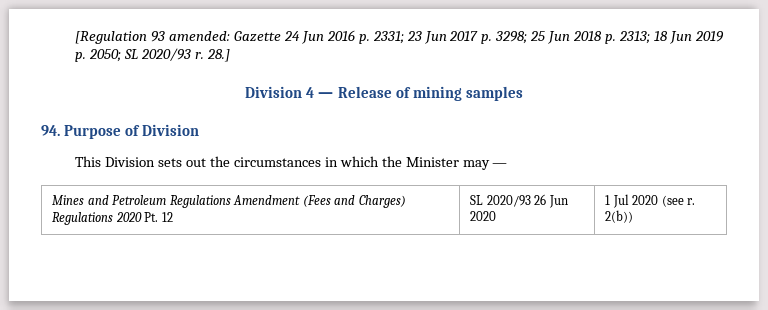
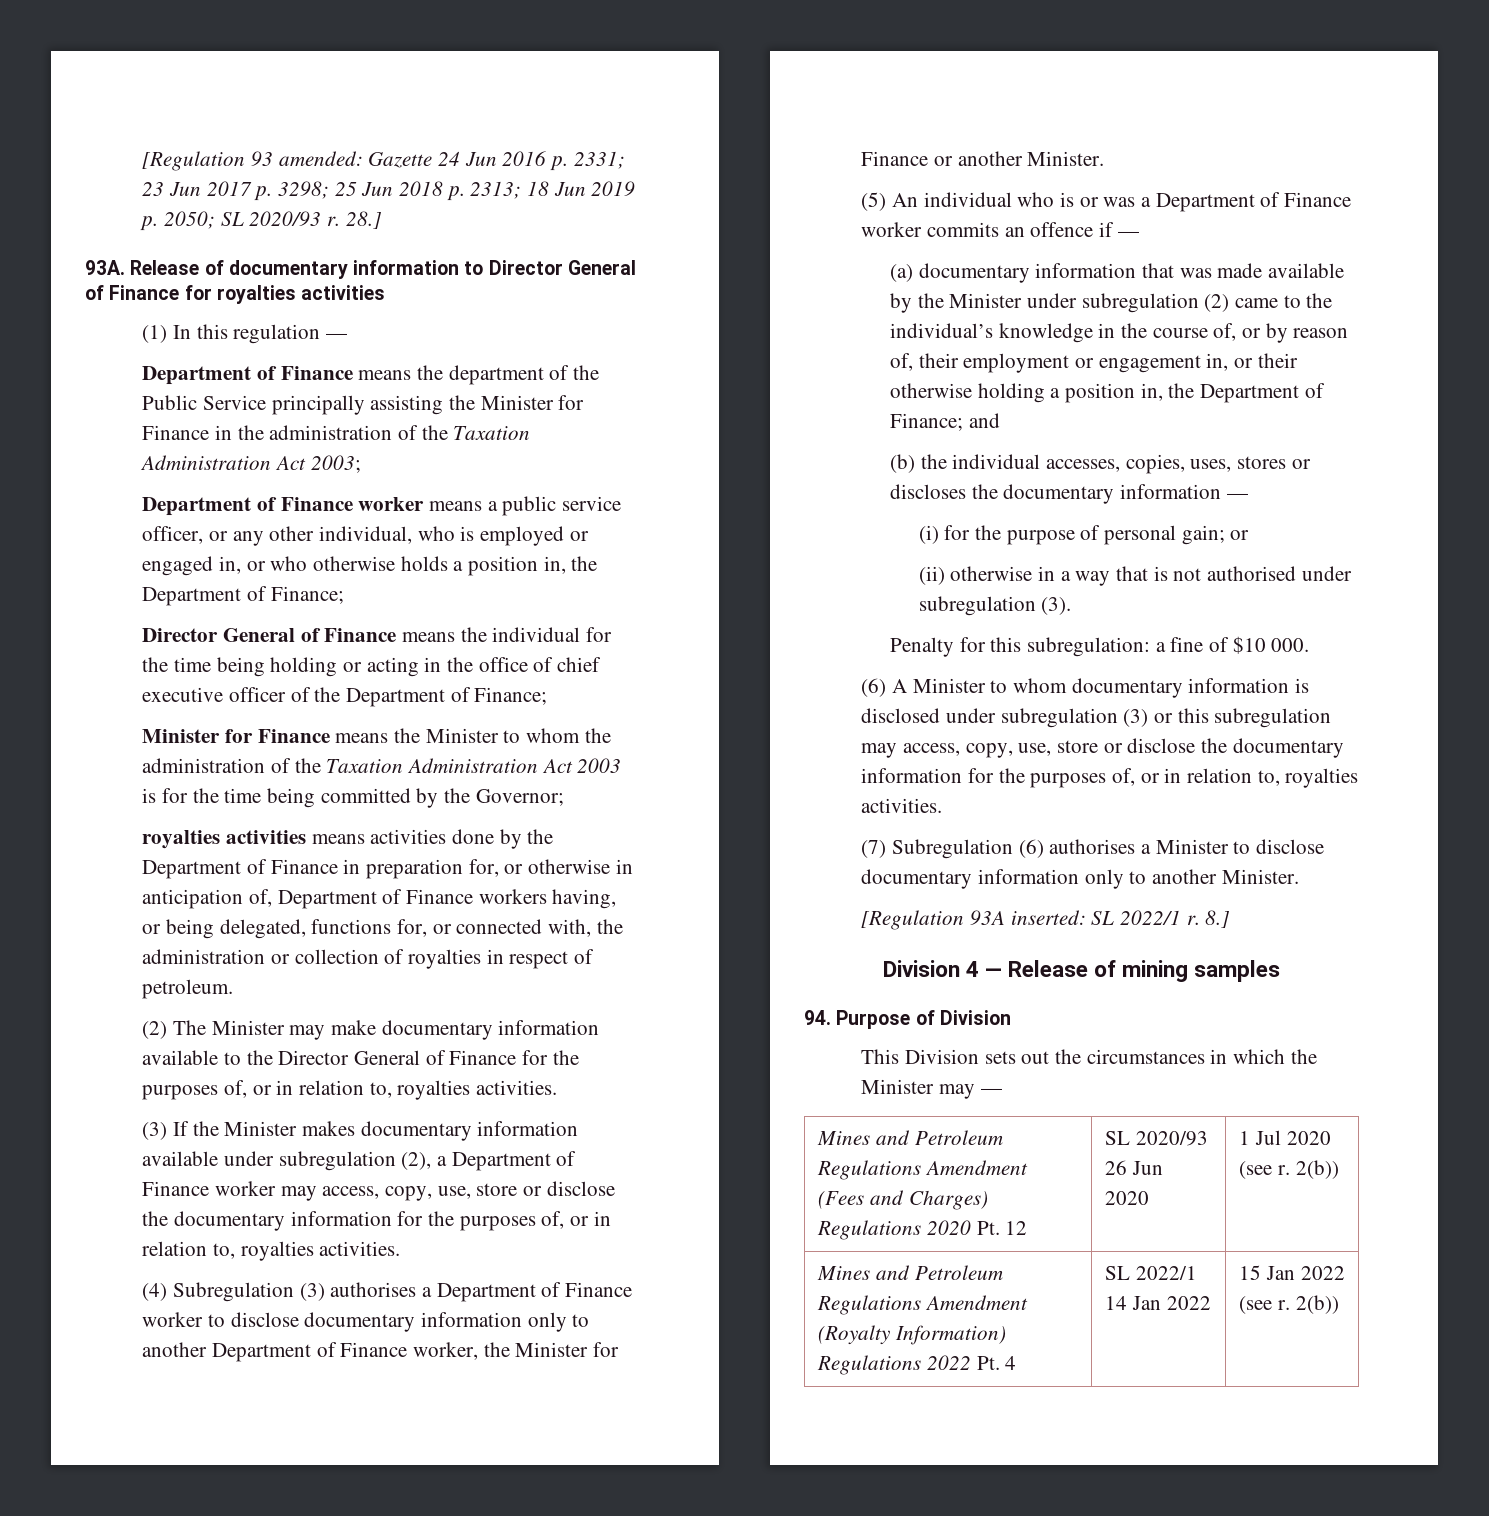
(230, 55) none -> [85,260,636,279] [85,285,386,304] [142,324,347,344] [142,365,600,385] [142,395,585,415] [142,425,531,440] [140,455,361,473] [142,496,622,516] [142,526,589,546] [142,556,598,576] [142,586,344,606] [142,627,613,642] [142,657,602,677] [142,687,548,707] [142,728,611,743] [142,758,622,773] [142,788,564,808] [142,829,554,849] [142,859,633,879] [142,889,617,909] [142,919,623,939] [142,949,595,969] [142,979,234,999] [142,1020,600,1040] [142,1050,579,1065] [142,1080,558,1100] [142,1121,579,1141] [142,1151,577,1171] [142,1181,615,1201] [142,1211,611,1231] [142,1241,401,1261] [142,1282,633,1302] [142,1312,590,1332] [142,1342,620,1362] [861,151,1105,166] [861,192,1352,212] [861,222,1139,237] [889,263,1344,283] [889,293,1333,313] [889,323,1349,343] [889,353,1298,373] [889,383,1325,403] [889,413,1000,431] [889,454,1311,474] [889,484,1248,504] [918,525,1250,545] [918,566,1352,586] [918,596,1072,616] [889,636,1310,657] [861,678,1310,698] [861,708,1332,728] [861,738,1344,758] [861,768,1359,788] [861,798,943,813] [861,839,1325,859] [861,869,1299,889] [861,910,1231,930] // 93A. Release of documentary information to Director General of Finance for royalties activities // (1) In this regulation — // Department of Finance means the department of the Public Service principally assisting the Minister for Finance in the administration of the Taxation Administration Act 2003; // Department of Finance worker means a public service officer, or any other individual, who is employed or engaged in, or who otherwise holds a position in, the Department of Finance; // Director General of Finance means the individual for the time being holding or acting in the office of chief executive officer of the Department of Finance; // Minister for Finance means the Minister to whom the administration of the Taxation Administration Act 2003 is for the time being committed by the Governor; // royalties activities means activities done by the Department of Finance in preparation for, or otherwise in anticipation of, Department of Finance workers having, or being delegated, functions for, or connected with, the administration or collection of royalties in respect of petroleum. // (2) The Minister may make documentary information available to the Director General of Finance for the purposes of, or in relation to, royalties activities. // (3) If the Minister makes documentary information available under subregulation (2), a Department of Finance worker may access, copy, use, store or disclose the documentary information for the purposes of, or in relation to, royalties activities. // (4) Subregulation (3) authorises a Department of Finance worker to disclose documentary information only to another Department of Finance worker, the Minister for Finance or another Minister. // (5) An individual who is or was a Department of Finance worker commits an offence if — // (a) documentary information that was made available by the Minister under subregulation (2) came to the individual’s knowledge in the course of, or by reason of, their employment or engagement in, or their otherwise holding a position in, the Department of Finance; and // (b) the individual accesses, copies, uses, stores or discloses the documentary information — // (i) for the purpose of personal gain; or // (ii) otherwise in a way that is not authorised under subregulation (3). // Penalty for this subregulation: a fine of $10 000. // (6) A Minister to whom documentary information is disclosed under subregulation (3) or this subregulation may access, copy, use, store or disclose the documentary information for the purposes of, or in relation to, royalties activities. // (7) Subregulation (6) authorises a Minister to disclose documentary information only to another Minister. // [Regulation 93A inserted: SL 2022/1 r. 8.]
(634, 216) none -> [817,1265,1003,1280] [817,1295,1028,1315] [818,1325,1006,1345] [817,1355,1017,1375] [1105,1266,1197,1280] [1105,1296,1211,1310] [1239,1265,1345,1280] [1239,1295,1339,1314] // Mines and Petroleum Regulations Amendment (Royalty Information) Regulations 2022 Pt. 4 | SL 2022/1 14 Jan 2022 | 15 Jan 2022 (see r. 2(b))

